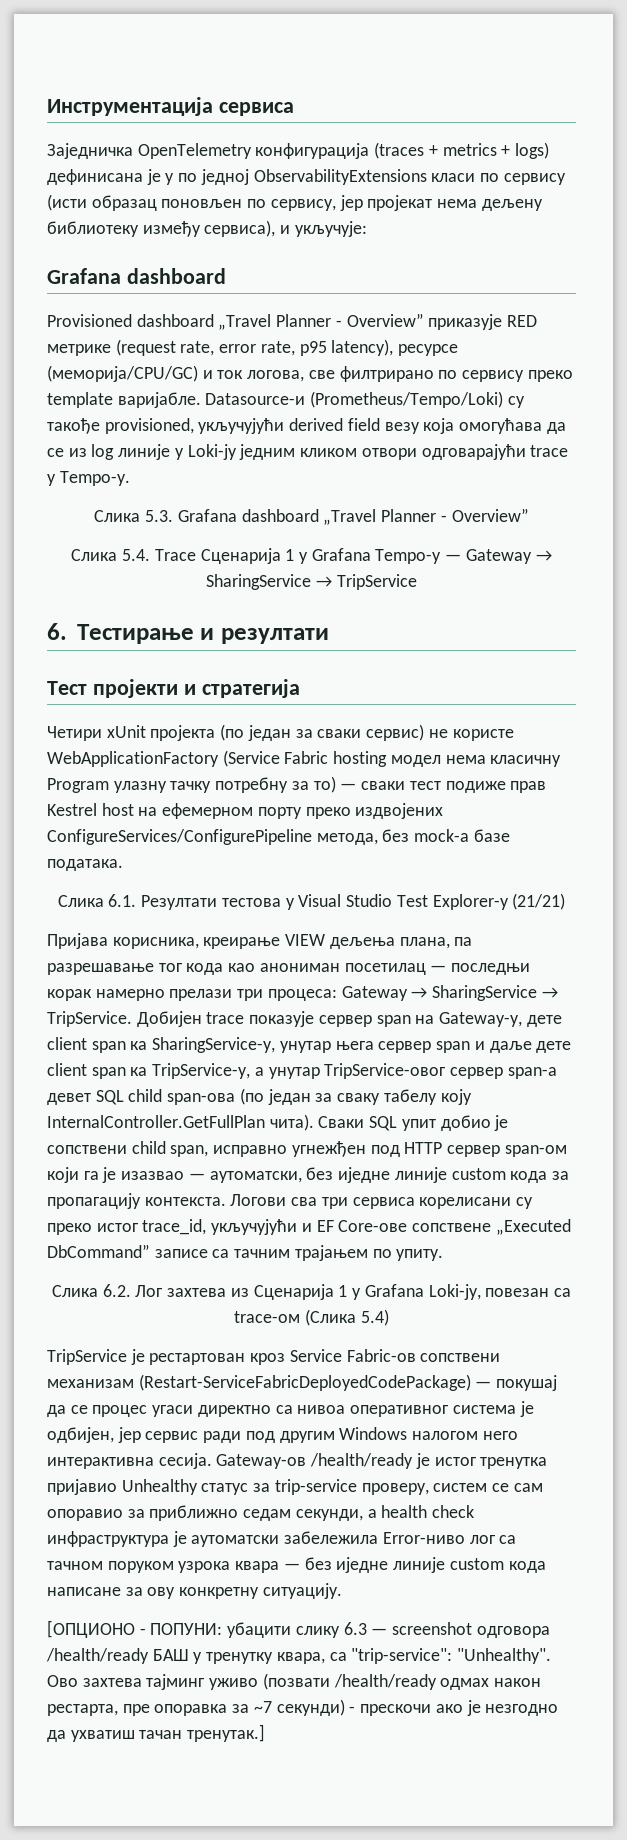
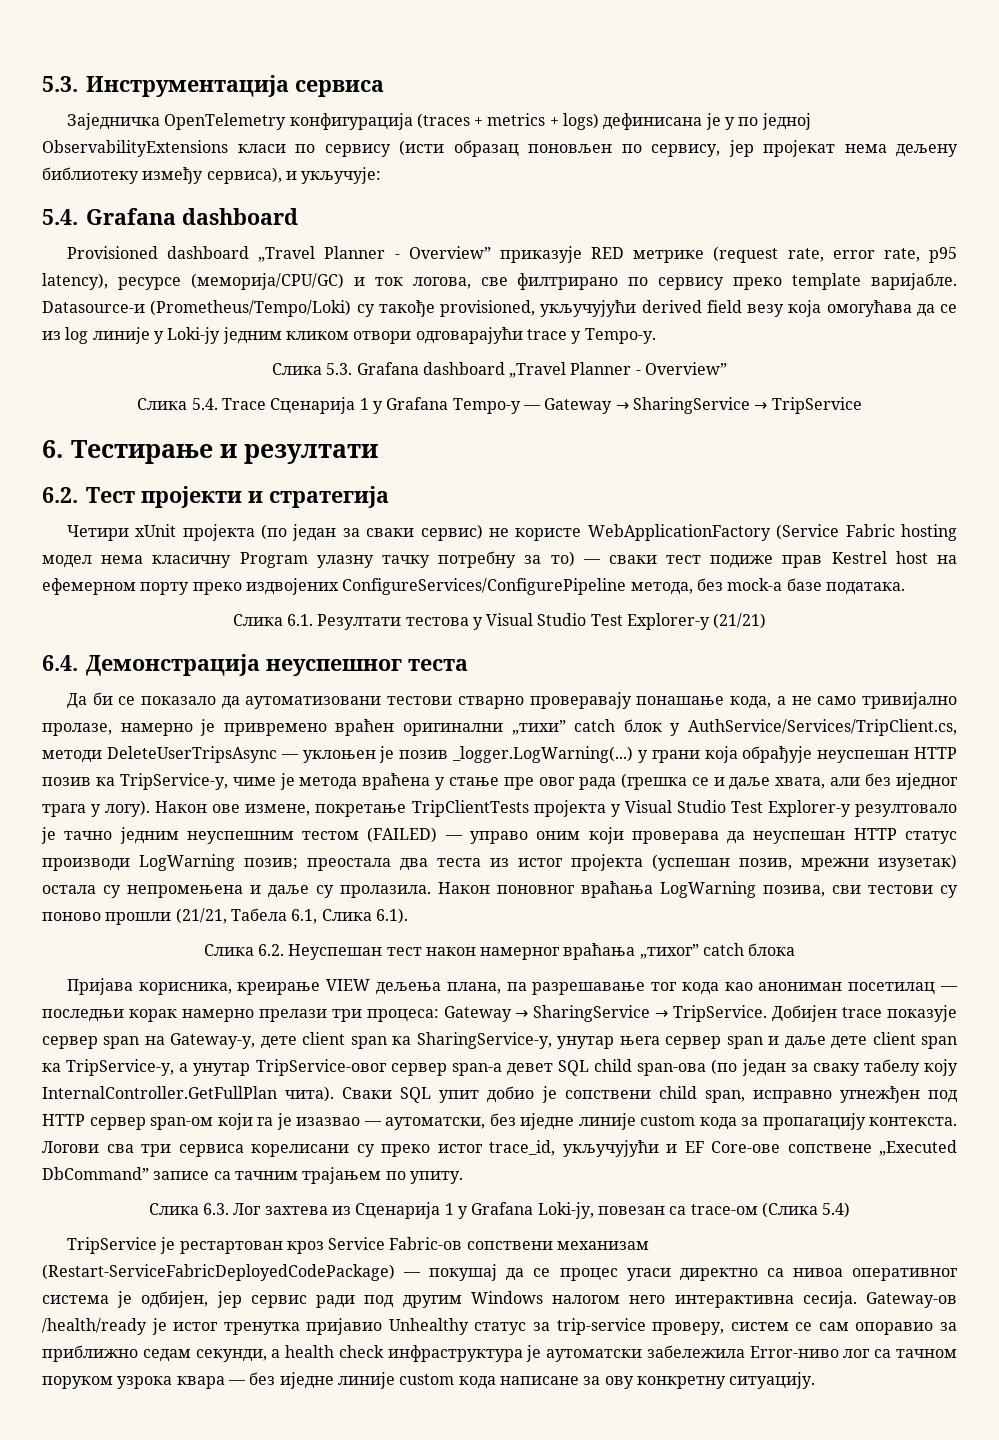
(47, 106) none -> [42,76,78,92] 5.3.
(367, 229) none -> [42,209,78,225] 5.4.
(329, 636) none -> [42,487,78,503] 6.2.
(566, 901) none -> [42,654,468,676] [66,692,957,709] [42,719,958,736] [42,746,958,763] [42,773,959,790] [42,800,957,817] [41,827,958,844] [42,854,957,871] [42,881,958,898] [42,908,408,925] [203,943,796,960] // 6.4. Демонстрација неуспешног теста // Да би се показало да аутоматизовани тестови стварно проверавају понашање кода, а не само тривијално пролазе, намерно је привремено враћен оригинални „тихи” catch блок у AuthService/Services/TripClient.cs, методи DeleteUserTripsAsync — уклоњен је позив _logger.LogWarning(...) у грани која обрађује неуспешан HTTP позив ка TripService-у, чиме је метода враћена у стање пре овог рада (грешка се и даље хвата, али без иједног трага у логу). Након ове измене, покретање TripClientTests пројекта у Visual Studio Test Explorer-у резултовало је тачно једним неуспешним тестом (FAILED) — управо оним који проверава да неуспешан HTTP статус производи LogWarning позив; преостала два теста из истог пројекта (успешан позив, мрежни изузетак) остала су непромењена и даље су пролазила. Након поновног враћања LogWarning позива, сви тестови су поново прошли (21/21, Табела 6.1, Слика 6.1). // Слика 6.2. Неуспешан тест након намерног враћања „тихог” catch блока
[102,1284,131,1297] 6.2. -> [203,1203,230,1215] 6.3.
[47,1620,550,1638] [46,1648,552,1664] [47,1673,542,1690] [47,1699,559,1716] [47,1724,266,1742] // [ОПЦИОНО - ПОПУНИ: убацити слику 6.3 — screenshot одговора /health/ready БАШ у тренутку квара, са "trip-service": "Unhealthy". Ово захтева тајминг уживо (позвати /health/ready одмах након рестарта, пре опоравка за ~7 секунди) - прескочи ако је незгодно да ухватиш тачан тренутак.] -> (816, 1380) none

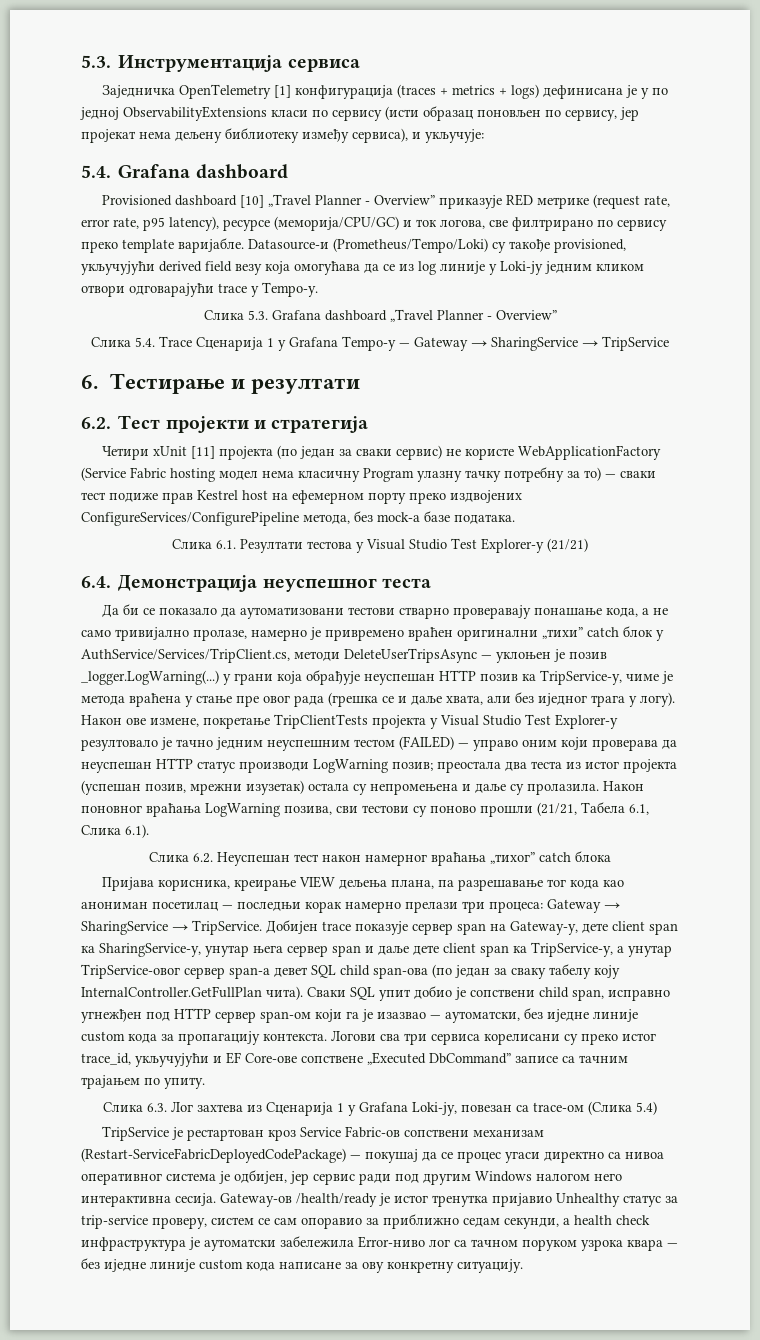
(287, 121) none -> [273,85,291,98] [1]
(250, 252) none -> [239,195,264,208] [10]
(177, 530) none -> [190,446,215,459] [11]

